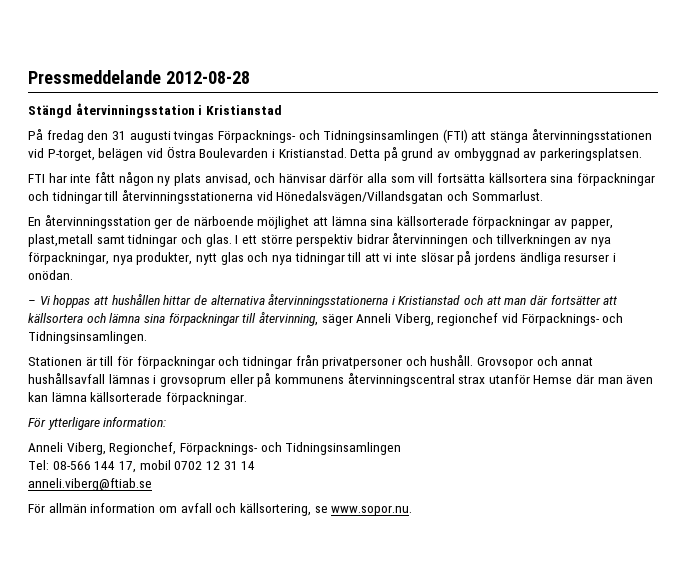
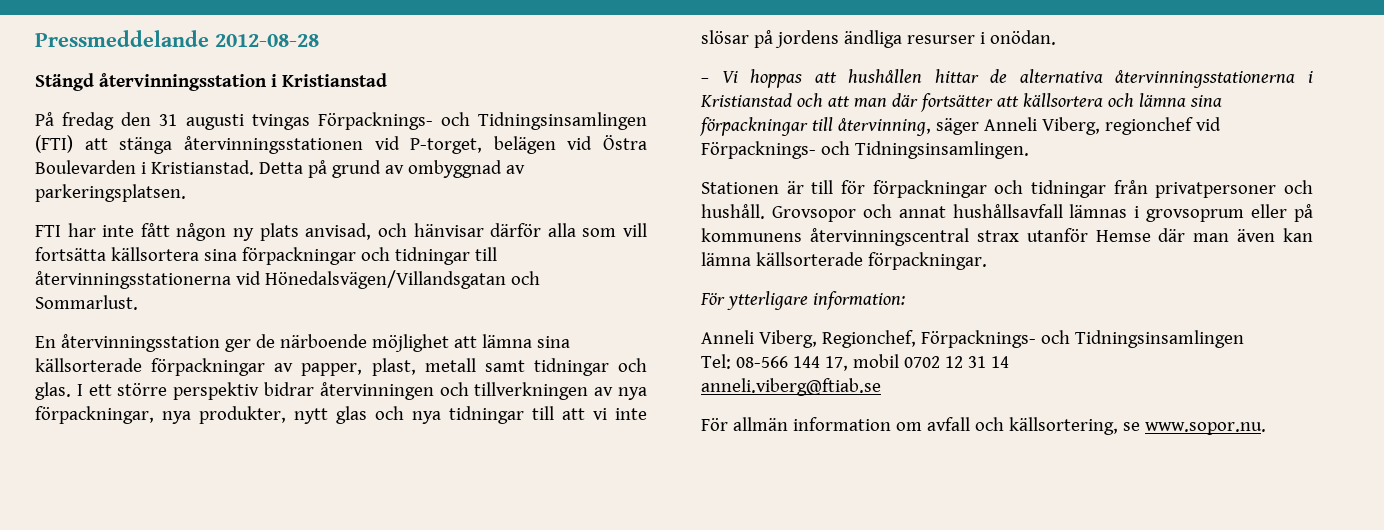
[28,234,93,247] plast,metall -> [371,358,476,376] plast, metall

